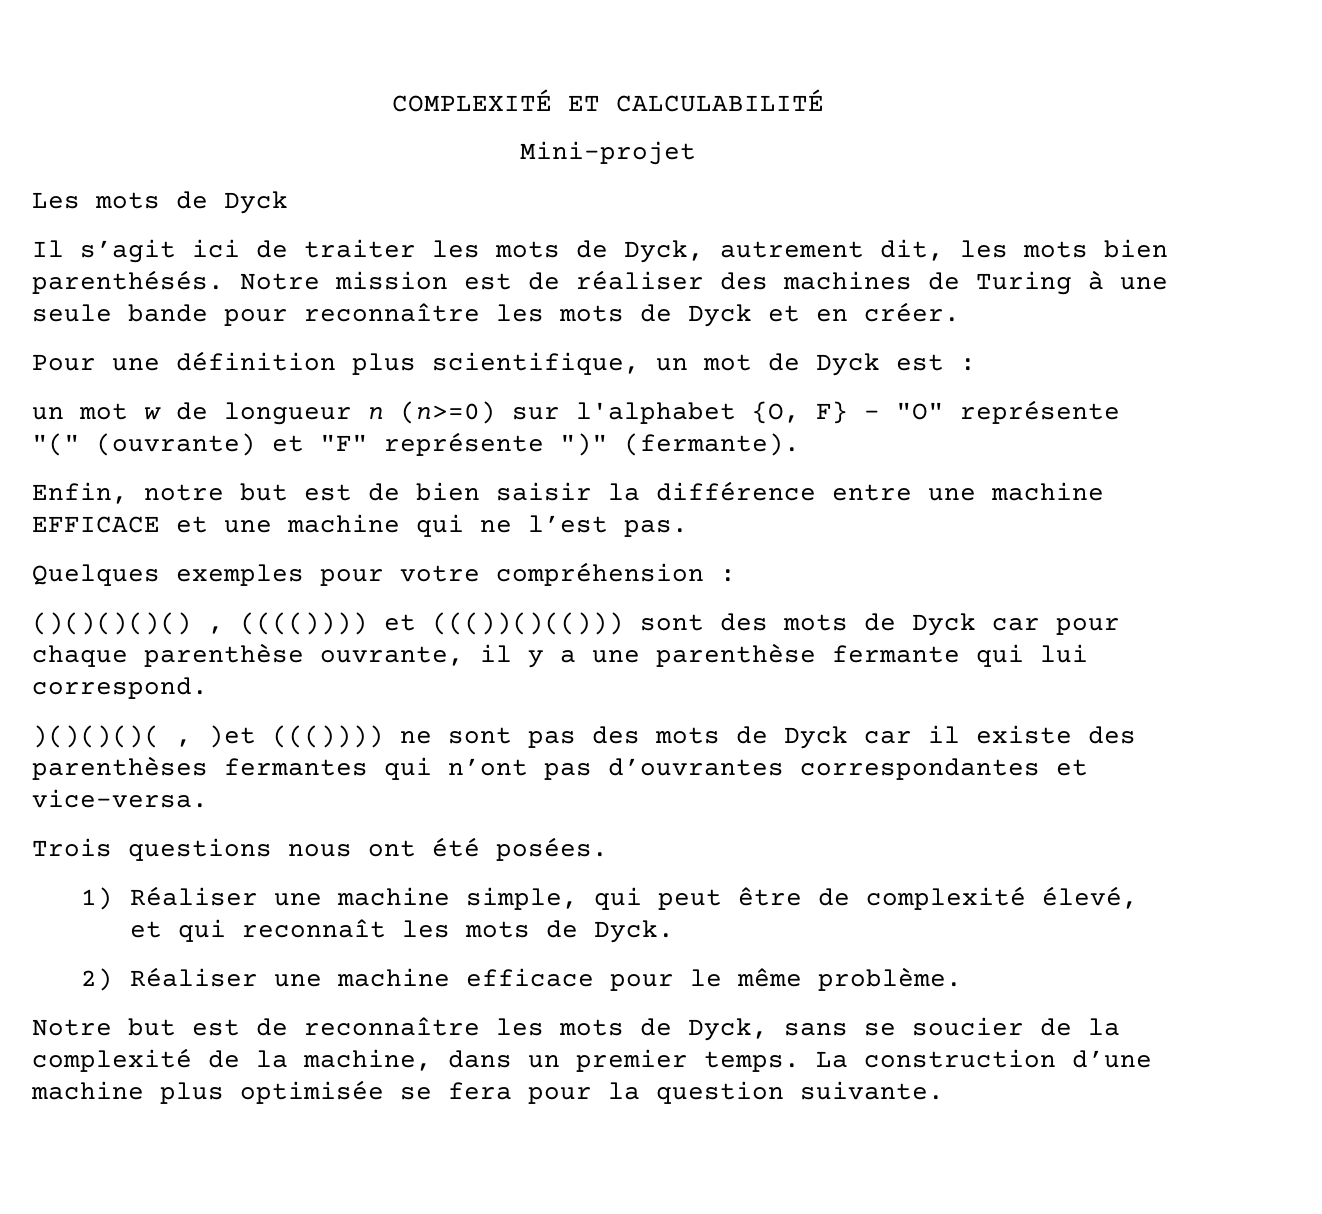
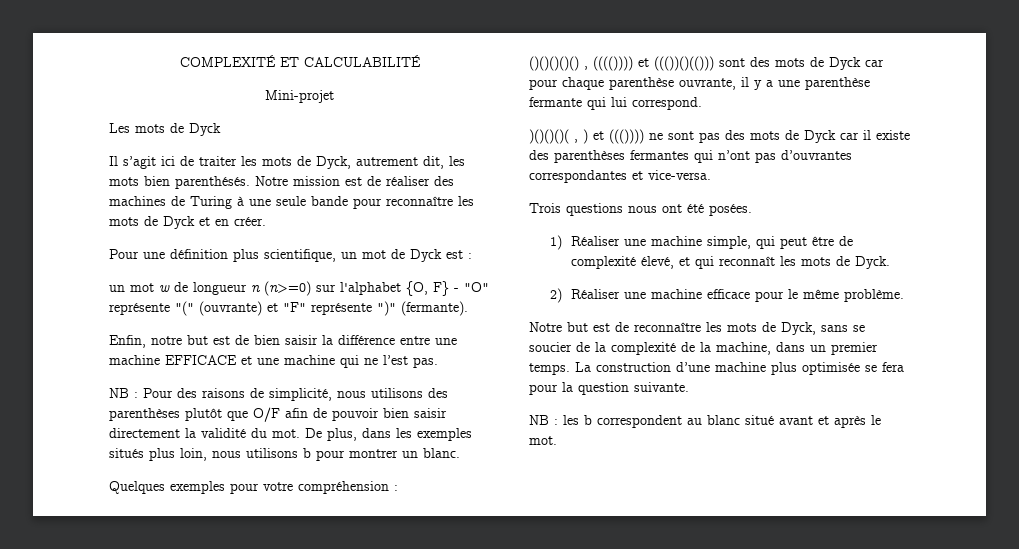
(688, 528) none -> [109,388,448,401] [109,407,447,422] [109,428,472,441] [109,448,460,461] // NB : Pour des raisons de simplicité, nous utilisons des parenthèses plutôt que O/F afin de pouvoir bien saisir directement la validité du mot. De plus, dans les exemples situés plus loin, nous utilisons b pour montrer un blanc.
[208,725,256,748] )et -> [583,129,604,144] ) et
(944, 1090) none -> [529,415,881,428] [529,436,557,445] // NB : les b correspondent au blanc situé avant et après le mot.

